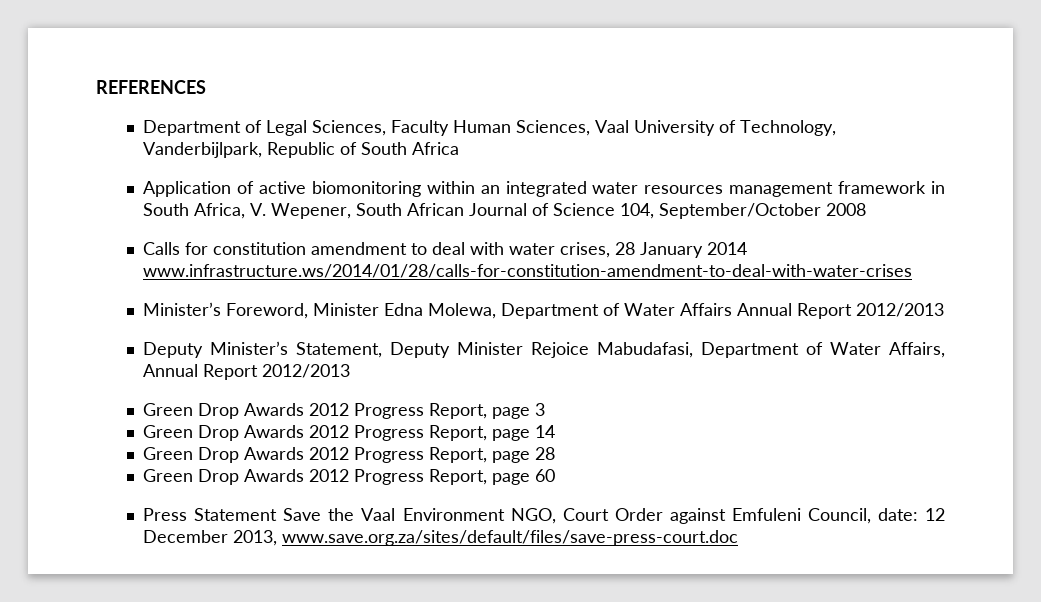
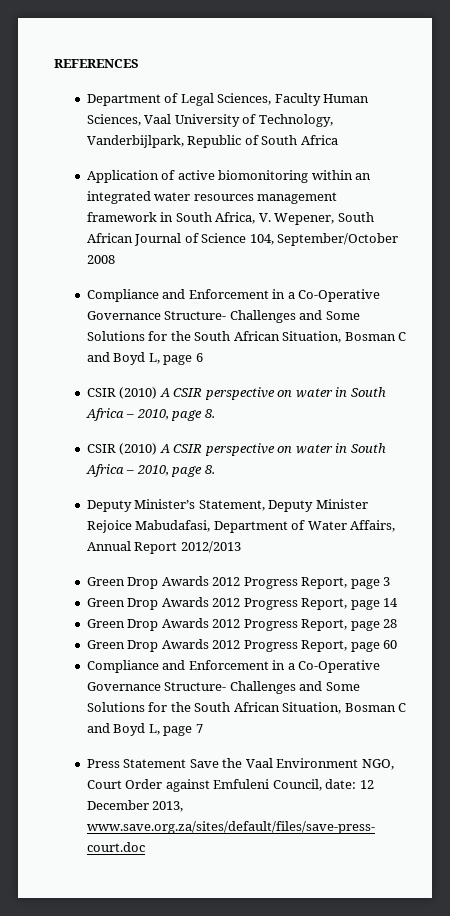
[143,242,748,258] [143,264,913,278] [143,302,945,319] Calls for constitution amendment to deal with water crises, 28 January 2014 www.infrastructure.ws/2014/01/28/calls-for-constitution-amendment-to-deal-with-water-crises // Minister’s Foreword, Minister Edna Molewa, Department of Water Affairs Annual Report 2012/2013 -> [86,289,381,302] [86,310,360,323] [86,331,407,343] [86,352,203,365] [86,387,386,400] [85,408,215,421] [86,443,386,456] [85,464,215,477] Compliance and Enforcement in a Co-Operative Governance Structure- Challenges and Some Solutions for the South African Situation, Bosman C and Boyd L, page 6 // CSIR (2010) A CSIR perspective on water in South Africa – 2010, page 8. // CSIR (2010) A CSIR perspective on water in South Africa – 2010, page 8.
(556, 475) none -> [86,660,381,673] [86,681,360,694] [86,702,407,714] [86,723,203,736] // Compliance and Enforcement in a Co-Operative Governance Structure- Challenges and Some Solutions for the South African Situation, Bosman C and Boyd L, page 7

